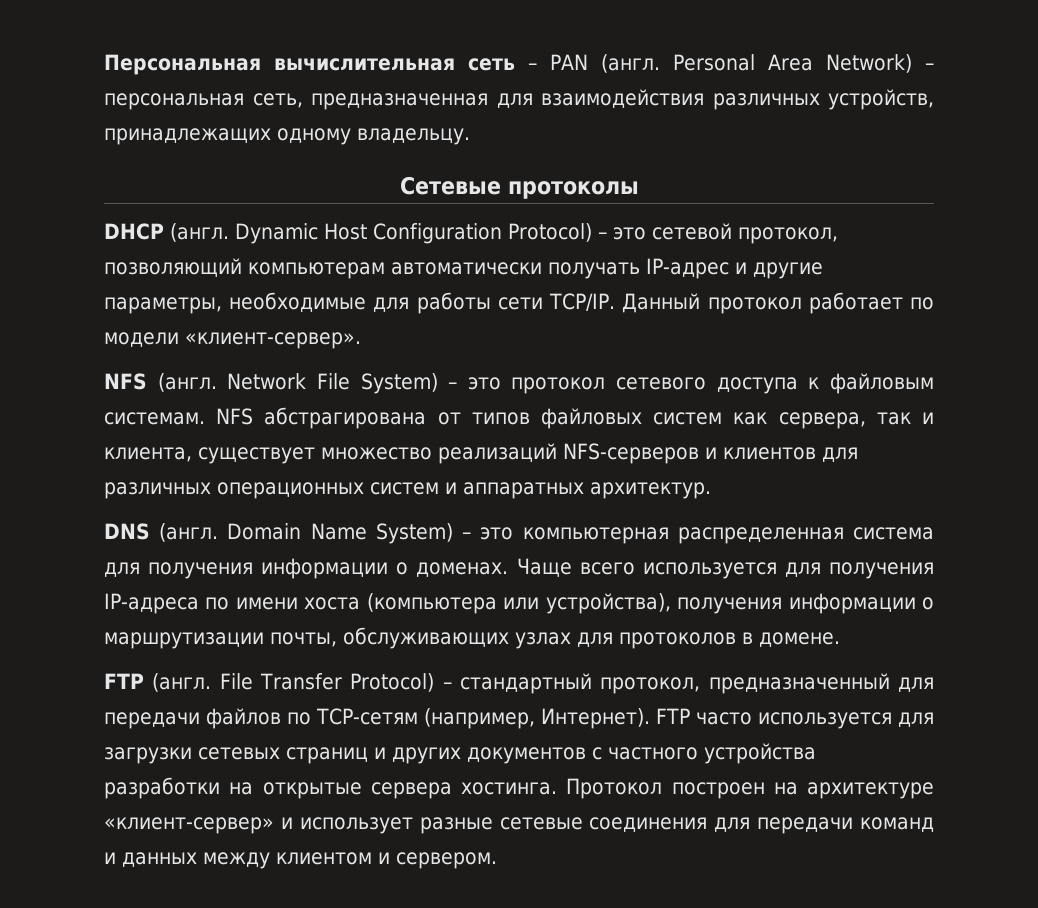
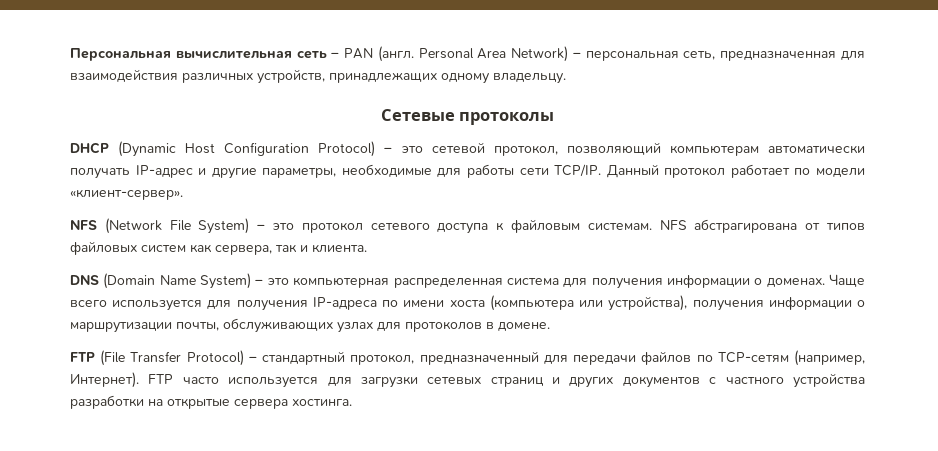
[170,223,318,244] (англ. Dynamic -> [118,141,177,157] (Dynamic
[157,373,307,392] (англ. Network -> [104,218,162,234] (Network
[104,443,858,464] [104,482,711,499] клиента, существует множество реализаций NFS-серверов и клиентов для различных операционных систем и аппаратных архитектур. -> [312,244,367,253] клиента.
[159,523,302,542] (англ. Domain -> [103,273,156,289] (Domain
[152,673,253,692] (англ. File -> [100,350,126,366] (File
[566,778,934,799] [104,817,934,834] [104,852,497,869] Протокол построен на архитектуре «клиент-сервер» и использует разные сетевые соединения для передачи команд и данных между клиентом и сервером. -> (352, 402) none

